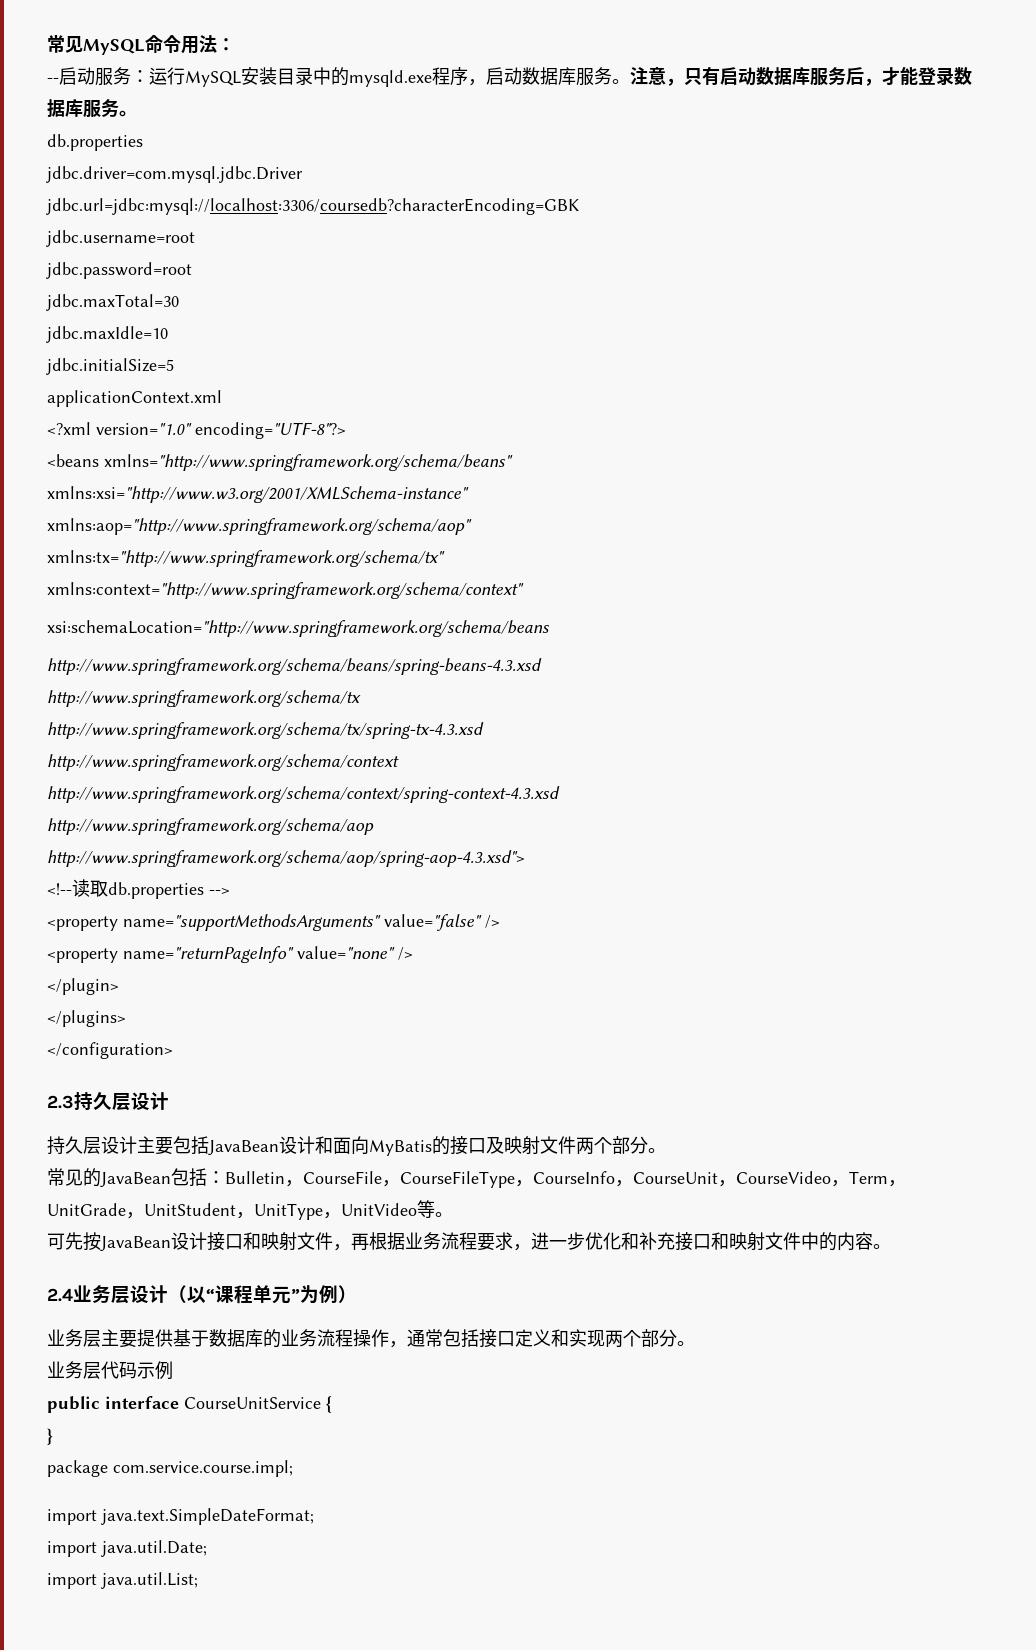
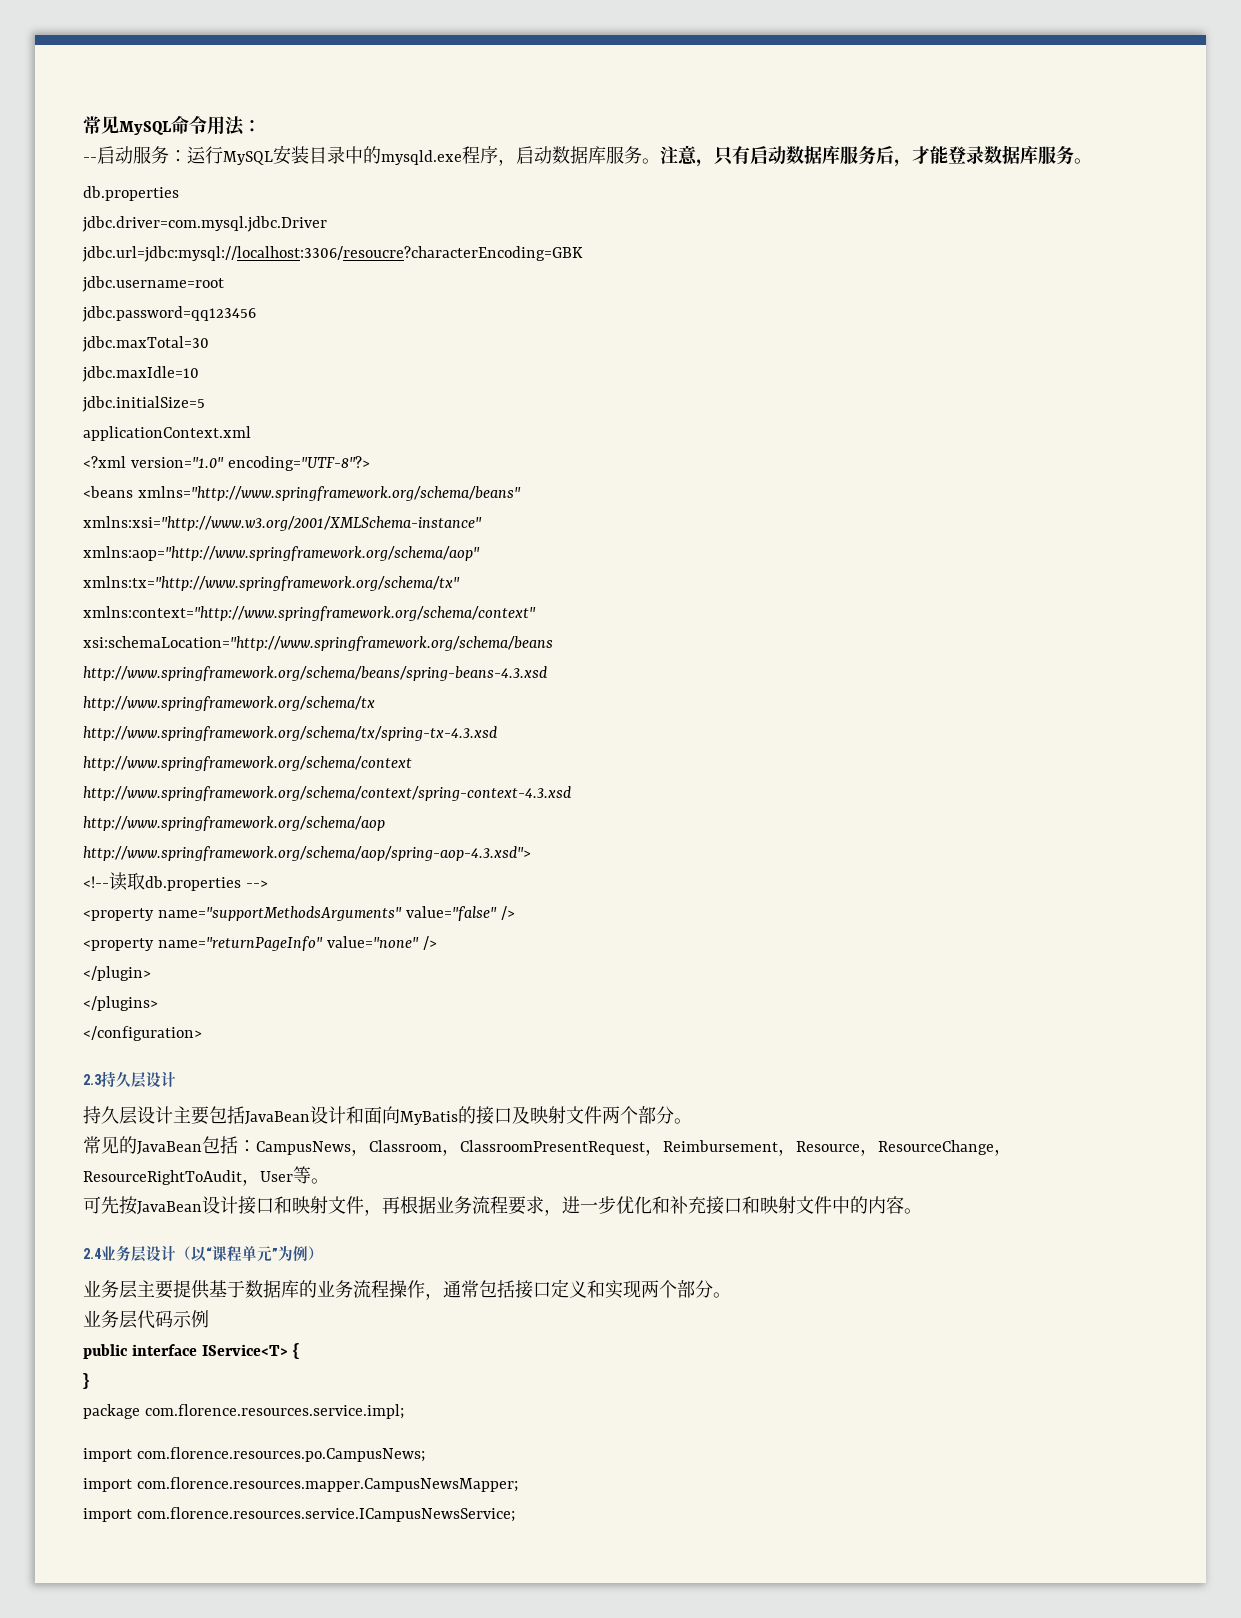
[46,198,579,215] jdbc.url=jdbc:mysql://localhost:3306/coursedb?characterEncoding=GBK -> [82,246,583,262] jdbc.url=jdbc:mysql://localhost:3306/resoucre?characterEncoding=GBK
[46,262,192,279] jdbc.password=root -> [82,306,256,322] jdbc.password=qq123456
[225,1171,906,1188] [47,1203,417,1220] Bulletin，CourseFile，CourseFileType，CourseInfo，CourseUnit，CourseVideo，Term，UnitGrade，UnitStudent，UnitType，UnitVideo -> [256,1140,1012,1156] [83,1170,293,1186] CampusNews，Classroom，ClassroomPresentRequest，Reimbursement，Resource，ResourceChange，ResourceRightToAudit，User
[184,1397,321,1409] CourseUnitService -> [201,1344,288,1356] IService<T>
[113,1460,293,1477] [47,1508,314,1525] [47,1540,207,1557] [47,1572,198,1589] com.service.course.impl; // import java.text.SimpleDateFormat; // import java.util.Date; // import java.util.List; -> [144,1404,404,1419] [83,1447,425,1462] [83,1477,518,1492] [83,1507,515,1522] com.florence.resources.service.impl; // import com.florence.resources.po.CampusNews; // import com.florence.resources.mapper.CampusNewsMapper; // import com.florence.resources.service.ICampusNewsService;

